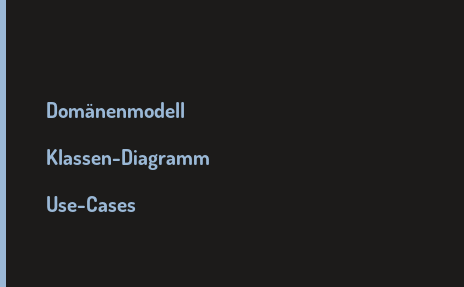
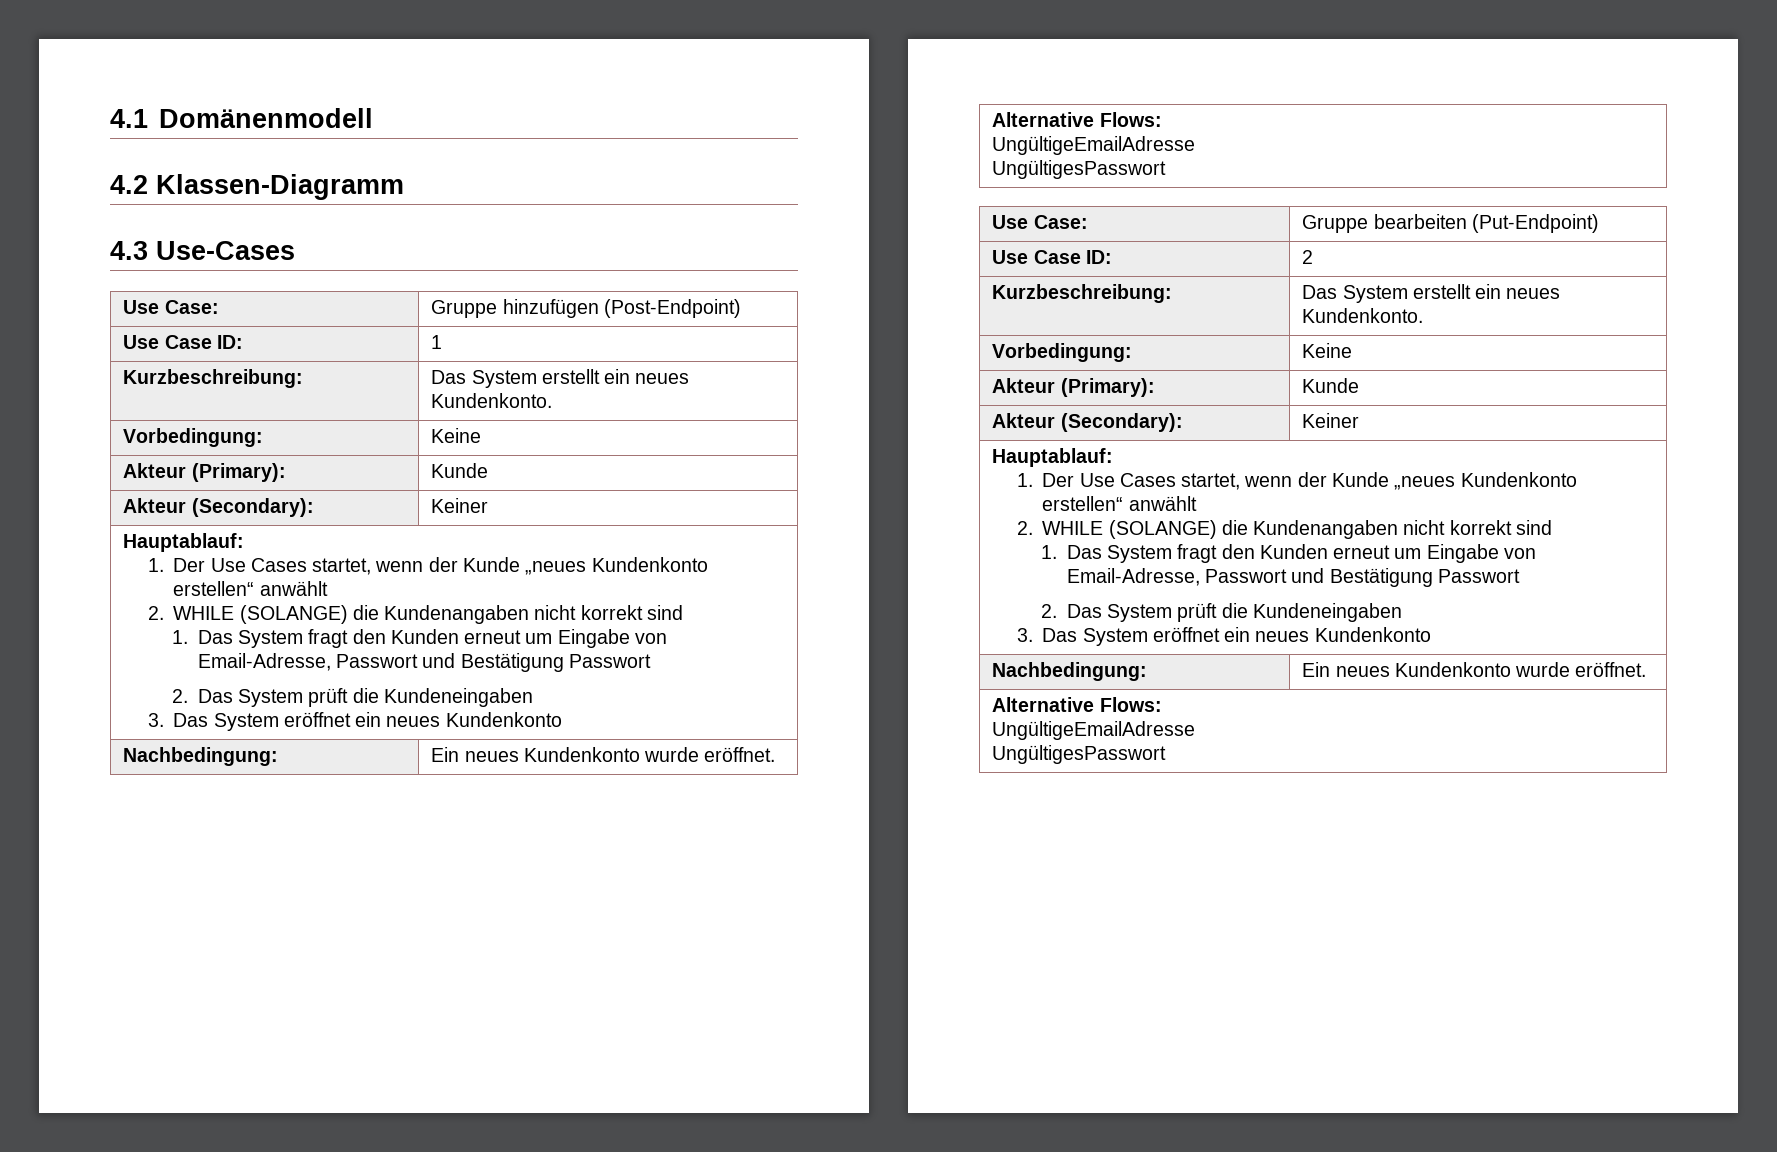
(46, 110) none -> [110,109,148,128] 4.1
(185, 110) none -> [110,175,148,194] 4.2
(210, 159) none -> [110,241,148,260] 4.3
(136, 204) none -> [123,300,219,314] [431,299,741,318] [123,335,243,349] [431,335,443,349] [123,369,304,388] [431,369,690,388] [431,393,553,408] [123,428,264,447] [431,428,482,443] [123,463,286,482] [431,463,489,478] [123,498,314,517] [431,498,489,513] [123,533,245,552] [147,557,708,575] [173,581,328,596] [147,605,683,624] [171,629,667,648] [197,653,651,672] [171,688,533,707] [147,712,562,731] [123,747,279,766] [431,747,776,762] [992,112,1162,127] [992,136,1196,155] [992,160,1167,179] [992,215,1088,229] [1302,214,1599,233] [992,250,1112,264] [1302,250,1314,264] [992,284,1173,303] [1302,284,1561,303] [1302,308,1424,323] [992,343,1133,362] [1302,343,1353,358] [992,378,1155,397] [1302,378,1360,393] [992,413,1183,432] [1302,413,1360,428] [992,448,1114,467] [1016,472,1577,490] [1042,496,1197,511] [1016,520,1552,539] [1040,544,1536,563] [1066,568,1520,587] [1040,603,1402,622] [1016,627,1431,646] [992,662,1148,681] [1302,662,1647,677] [992,697,1162,712] [992,721,1196,740] [992,745,1167,764] // Use Case: | Gruppe hinzufügen (Post-Endpoint) // Use Case ID: | 1 // Kurzbeschreibung: | Das System erstellt ein neues Kundenkonto. // Vorbedingung: | Keine // Akteur (Primary): | Kunde // Akteur (Secondary): | Keiner // Hauptablauf: // 1. Der Use Cases startet, wenn der Kunde „neues Kundenkonto erstellen“ anwählt // 2. WHILE (SOLANGE) die Kundenangaben nicht korrekt sind // 1. Das System fragt den Kunden erneut um Eingabe von Email-Adresse, Passwort und Bestätigung Passwort // 2. Das System prüft die Kundeneingaben // 3. Das System eröffnet ein neues Kundenkonto // Nachbedingung: | Ein neues Kundenkonto wurde eröffnet. // Alternative Flows: // UngültigeEmailAdresse // UngültigesPasswort // Use Case: | Gruppe bearbeiten (Put-Endpoint) // Use Case ID: | 2 // Kurzbeschreibung: | Das System erstellt ein neues Kundenkonto. // Vorbedingung: | Keine // Akteur (Primary): | Kunde // Akteur (Secondary): | Keiner // Hauptablauf: // 1. Der Use Cases startet, wenn der Kunde „neues Kundenkonto erstellen“ anwählt // 2. WHILE (SOLANGE) die Kundenangaben nicht korrekt sind // 1. Das System fragt den Kunden erneut um Eingabe von Email-Adresse, Passwort und Bestätigung Passwort // 2. Das System prüft die Kundeneingaben // 3. Das System eröffnet ein neues Kundenkonto // Nachbedingung: | Ein neues Kundenkonto wurde eröffnet. // Alternative Flows: // UngültigeEmailAdresse // UngültigesPasswort

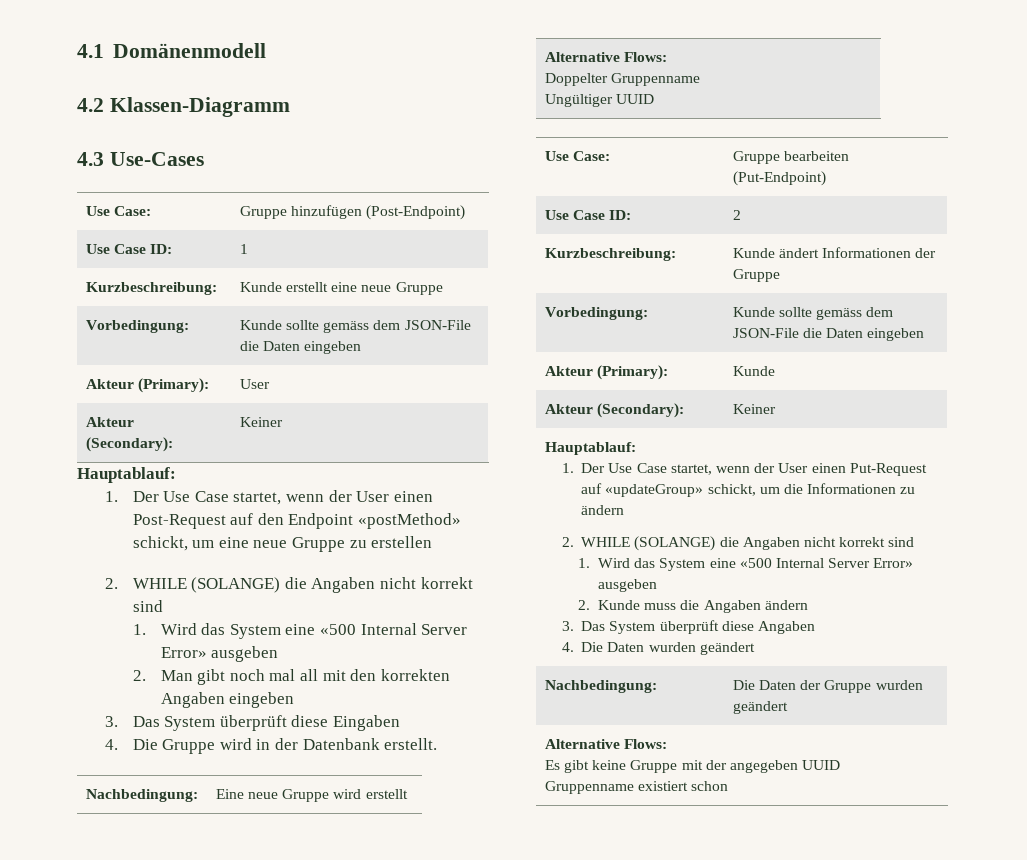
[431,369,690,388] [431,393,553,408] [123,428,264,447] [431,428,482,443] Das System erstellt ein neues Kundenkonto. // Vorbedingung: | Keine -> [239,282,443,295] [85,320,189,333] [239,320,471,333] [239,341,362,354] [85,378,209,393] [239,379,270,389] [85,417,134,427] [85,437,173,452] [239,417,283,427] [77,467,176,483] [104,490,433,505] [132,513,462,529] [132,536,433,552] [104,577,473,593] [132,600,163,612] [132,623,468,639] [160,646,279,662] [132,669,450,685] [160,692,295,708] [104,715,401,731] [104,738,438,754] [85,789,198,802] [215,789,408,802] [544,52,667,62] [544,73,700,86] [544,94,654,107] [544,151,610,161] [732,151,849,164] [732,171,826,186] [544,210,632,220] [732,210,741,220] [544,248,676,261] [732,247,937,258] [732,269,780,282] [544,307,648,320] [732,307,894,320] [732,328,925,341] Kunde erstellt eine neue Gruppe // Vorbedingung: | Kunde sollte gemäss dem JSON-File die Daten eingeben // Akteur (Primary): | User // Akteur (Secondary): | Keiner // Hauptablauf: // 1. Der Use Case startet, wenn der User einen Post-Request auf den Endpoint «postMethod» schickt, um eine neue Gruppe zu erstellen // 2. WHILE (SOLANGE) die Angaben nicht korrekt sind // 1. Wird das System eine «500 Internal Server Error» ausgeben // 2. Man gibt noch mal all mit den korrekten Angaben eingeben // 3. Das System überprüft diese Eingaben // 4. Die Gruppe wird in der Datenbank erstellt. // Nachbedingung: | Eine neue Gruppe wird erstellt // Alternative Flows: // Doppelter Gruppenname // Ungültiger UUID // Use Case: | Gruppe bearbeiten (Put-Endpoint) // Use Case ID: | 2 // Kurzbeschreibung: | Kunde ändert Informationen der Gruppe // Vorbedingung: | Kunde sollte gemäss dem JSON-File die Daten eingeben
[250,557,708,575] [173,581,328,596] [147,605,683,624] [171,629,667,648] [197,653,651,672] [171,688,533,707] [147,712,562,731] [123,747,279,766] [431,747,776,762] [992,112,1162,127] [992,136,1196,155] [992,160,1167,179] [992,215,1088,229] [1302,214,1599,233] [992,250,1112,264] [1302,250,1314,264] [992,284,1173,303] [1302,284,1561,303] [1302,308,1424,323] [992,343,1133,362] [1302,343,1353,358] [992,378,1155,397] [1302,378,1360,393] [992,413,1183,432] [1302,413,1360,428] [992,448,1114,467] [1016,472,1577,490] [1042,496,1197,511] [1016,520,1552,539] [1040,544,1536,563] [1066,568,1520,587] [1040,603,1402,622] [1016,627,1431,646] [992,662,1148,681] [1302,662,1647,677] [992,697,1162,712] [992,721,1196,740] [992,745,1167,764] Cases startet, wenn der Kunde „neues Kundenkonto erstellen“ anwählt // 2. WHILE (SOLANGE) die Kundenangaben nicht korrekt sind // 1. Das System fragt den Kunden erneut um Eingabe von Email-Adresse, Passwort und Bestätigung Passwort // 2. Das System prüft die Kundeneingaben // 3. Das System eröffnet ein neues Kundenkonto // Nachbedingung: | Ein neues Kundenkonto wurde eröffnet. // Alternative Flows: // UngültigeEmailAdresse // UngültigesPasswort // Use Case: | Gruppe bearbeiten (Put-Endpoint) // Use Case ID: | 2 // Kurzbeschreibung: | Das System erstellt ein neues Kundenkonto. // Vorbedingung: | Keine // Akteur (Primary): | Kunde // Akteur (Secondary): | Keiner // Hauptablauf: // 1. Der Use Cases startet, wenn der Kunde „neues Kundenkonto erstellen“ anwählt // 2. WHILE (SOLANGE) die Kundenangaben nicht korrekt sind // 1. Das System fragt den Kunden erneut um Eingabe von Email-Adresse, Passwort und Bestätigung Passwort // 2. Das System prüft die Kundeneingaben // 3. Das System eröffnet ein neues Kundenkonto // Nachbedingung: | Ein neues Kundenkonto wurde eröffnet. // Alternative Flows: // UngültigeEmailAdresse // UngültigesPasswort -> [636,463,927,476] [581,483,916,497] [581,505,625,515] [561,536,915,551] [578,558,914,571] [597,579,657,592] [578,600,808,613] [561,620,816,634] [561,642,755,655] [544,680,657,693] [732,680,923,693] [732,701,788,714] [544,739,667,749] [544,760,841,773] [544,781,729,794] Case startet, wenn der User einen Put-Request auf «updateGroup» schickt, um die Informationen zu ändern // 2. WHILE (SOLANGE) die Angaben nicht korrekt sind // 1. Wird das System eine «500 Internal Server Error» ausgeben // 2. Kunde muss die Angaben ändern // 3. Das System überprüft diese Angaben // 4. Die Daten wurden geändert // Nachbedingung: | Die Daten der Gruppe wurden geändert // Alternative Flows: // Es gibt keine Gruppe mit der angegeben UUID // Gruppenname existiert schon

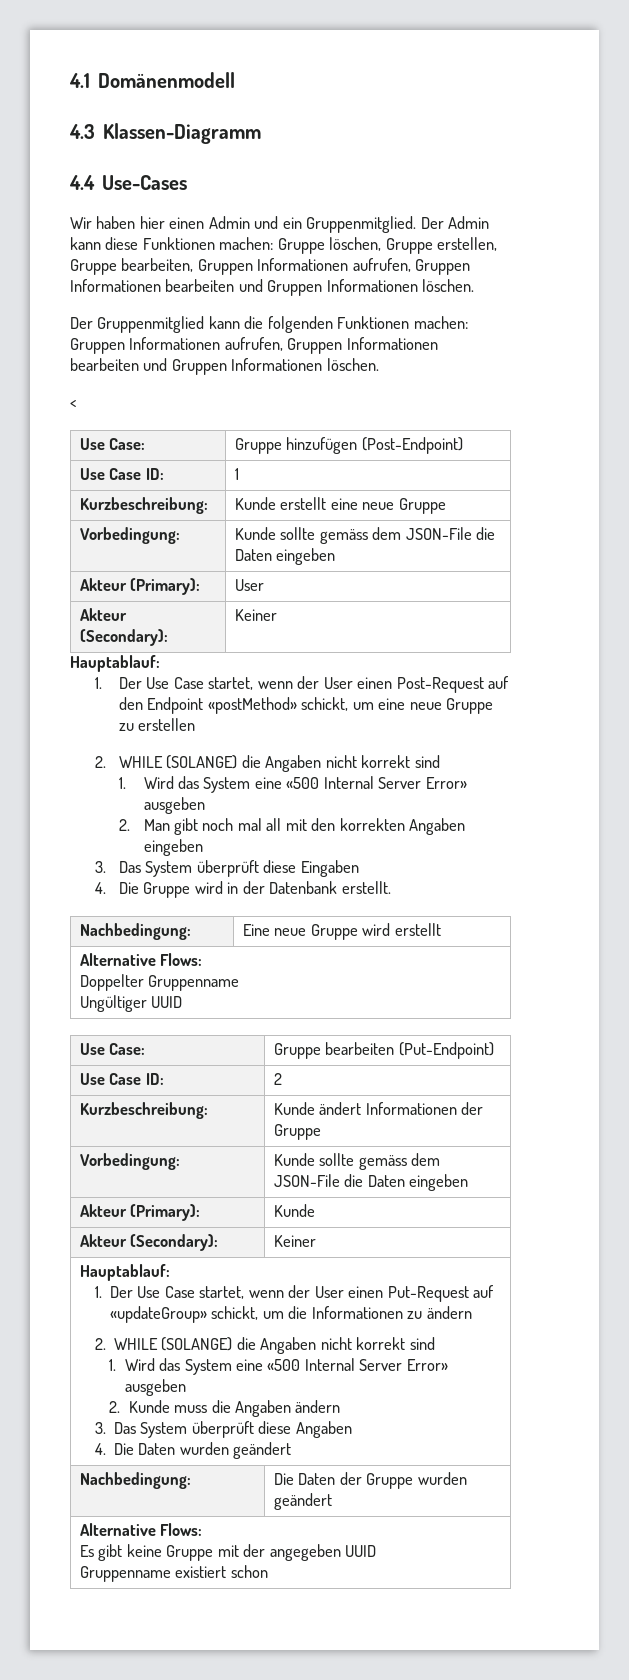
[77,98,104,112] 4.2 -> [69,124,95,139] 4.3
[77,152,104,166] 4.3 -> [69,175,95,190] 4.4
(204, 159) none -> [70,216,490,233] [70,237,498,254] [70,258,471,275] [70,279,475,296] [70,316,468,333] [70,337,438,354] [70,358,379,375] [70,400,77,408] // Wir haben hier einen Admin und ein Gruppenmitglied. Der Admin kann diese Funktionen machen: Gruppe löschen, Gruppe erstellen, Gruppe bearbeiten, Gruppen Informationen aufrufen, Gruppen Informationen bearbeiten und Gruppen Informationen löschen. // Der Gruppenmitglied kann die folgenden Funktionen machen: Gruppen Informationen aufrufen, Gruppen Informationen bearbeiten und Gruppen Informationen löschen. // <

